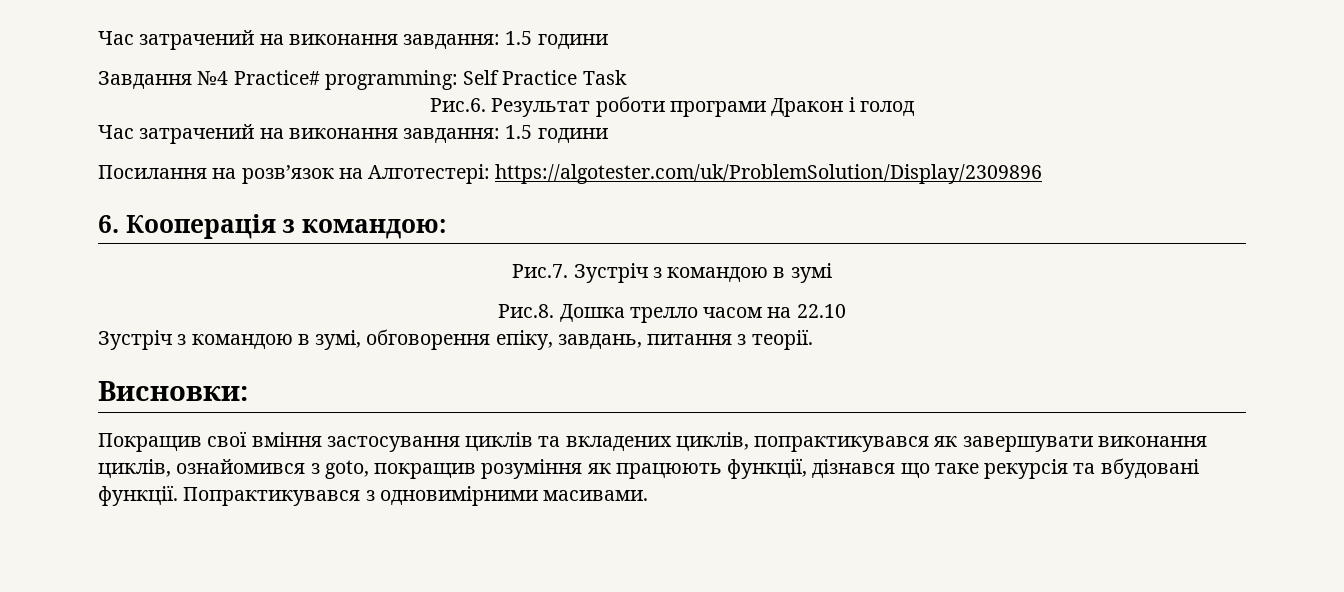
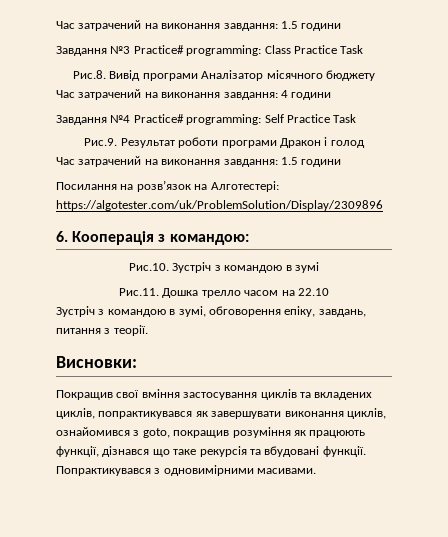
[98,30,608,50] Час затрачений на виконання завдання: 1.5 години -> [56,20,342,31] [56,45,364,56] [73,70,375,81] [56,89,332,100] Час затрачений на виконання завдання: 1.5 години // Завдання №3 Practice# programming: Class Practice Task // Рис.8. Вивід програми Аналізатор місячного бюджету // Час затрачений на виконання завдання: 4 години
[430,98,487,112] Рис.6. -> [84,138,118,146] Рис.9.
[512,264,569,278] Рис.7. -> [129,263,170,271] Рис.10.
[498,304,555,318] Рис.8. -> [119,288,160,296] Рис.11.

